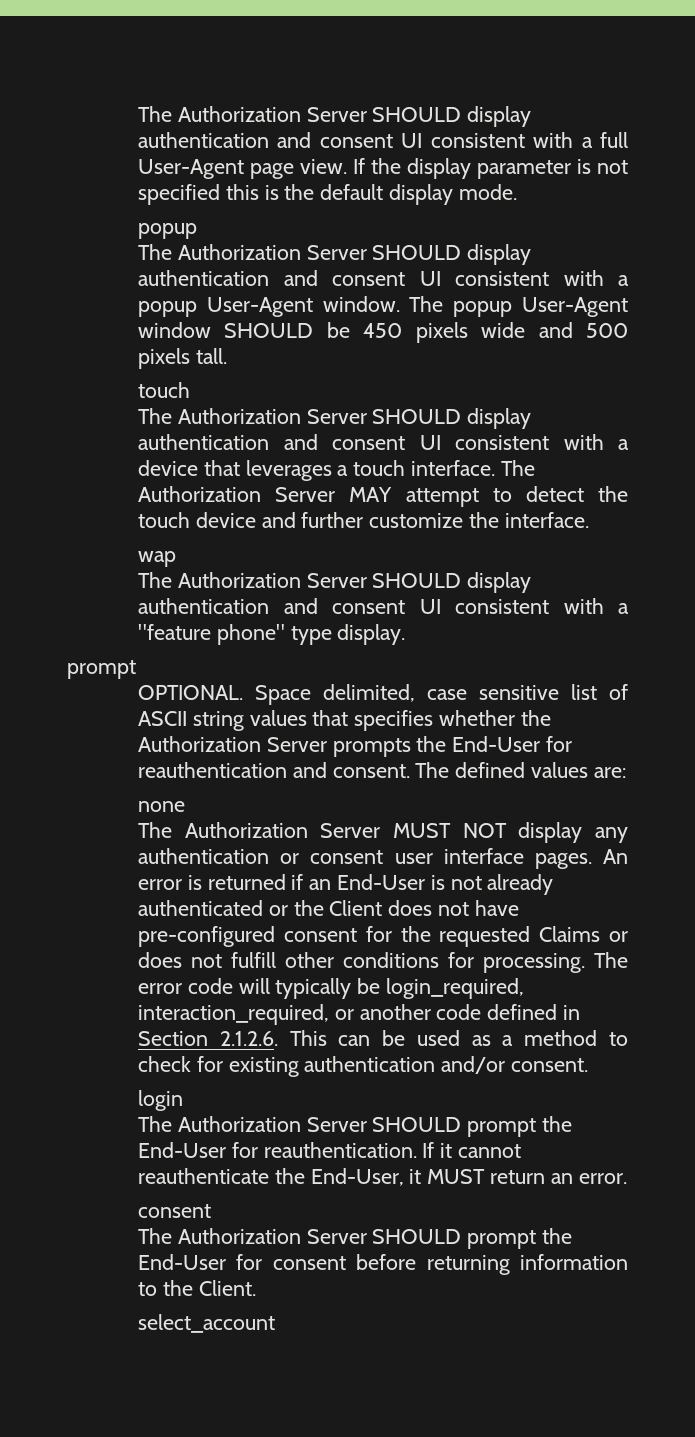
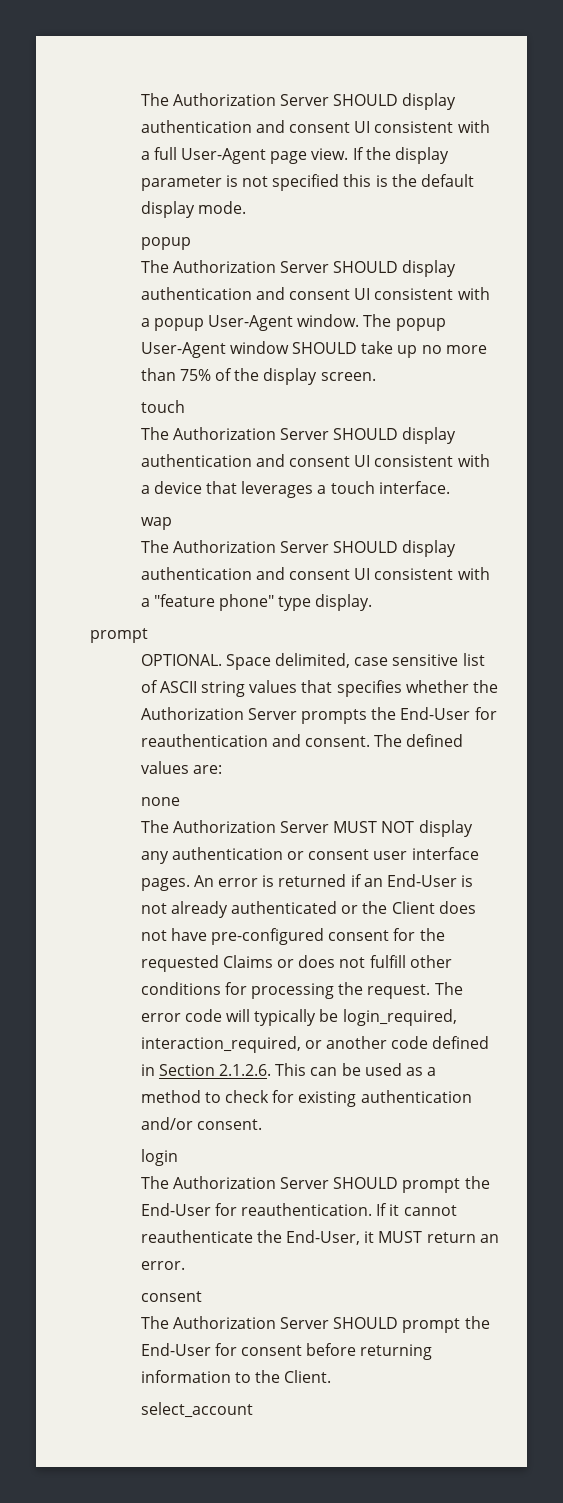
[326,322,628,343] [138,348,227,369] be 450 pixels wide and 500 pixels tall. -> [361,341,487,358] [140,368,376,385] take up no more than 75% of the display screen.
[500,460,535,476] [138,486,628,507] [138,512,589,528] The Authorization Server MAY attempt to detect the touch device and further customize the interface. -> (450, 487) none
[483,953,586,973] processing. -> [251,982,431,999] processing the request.

